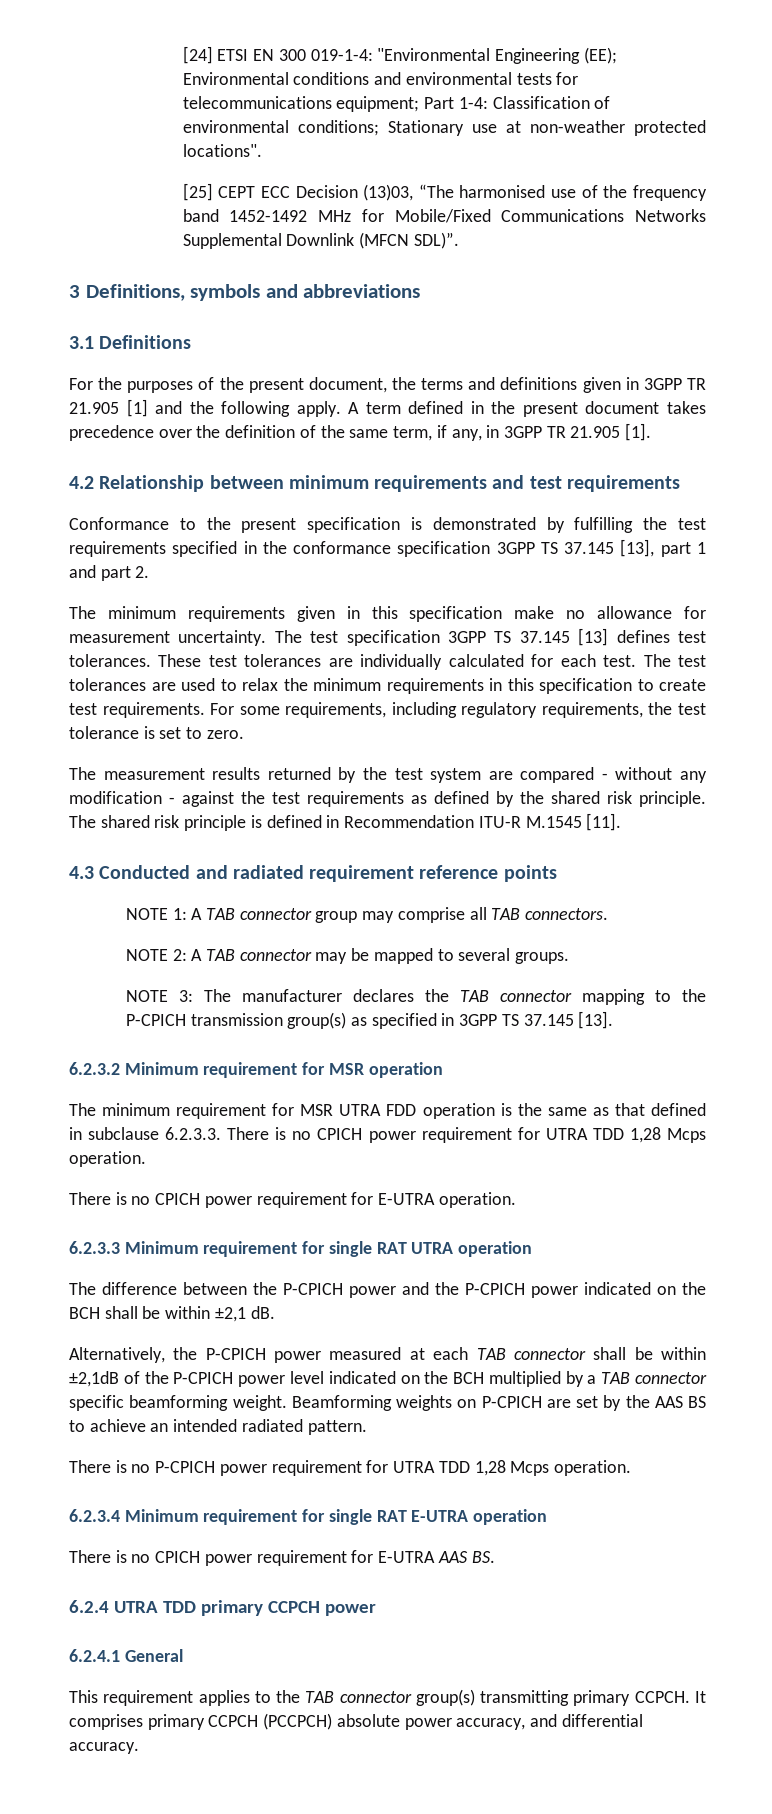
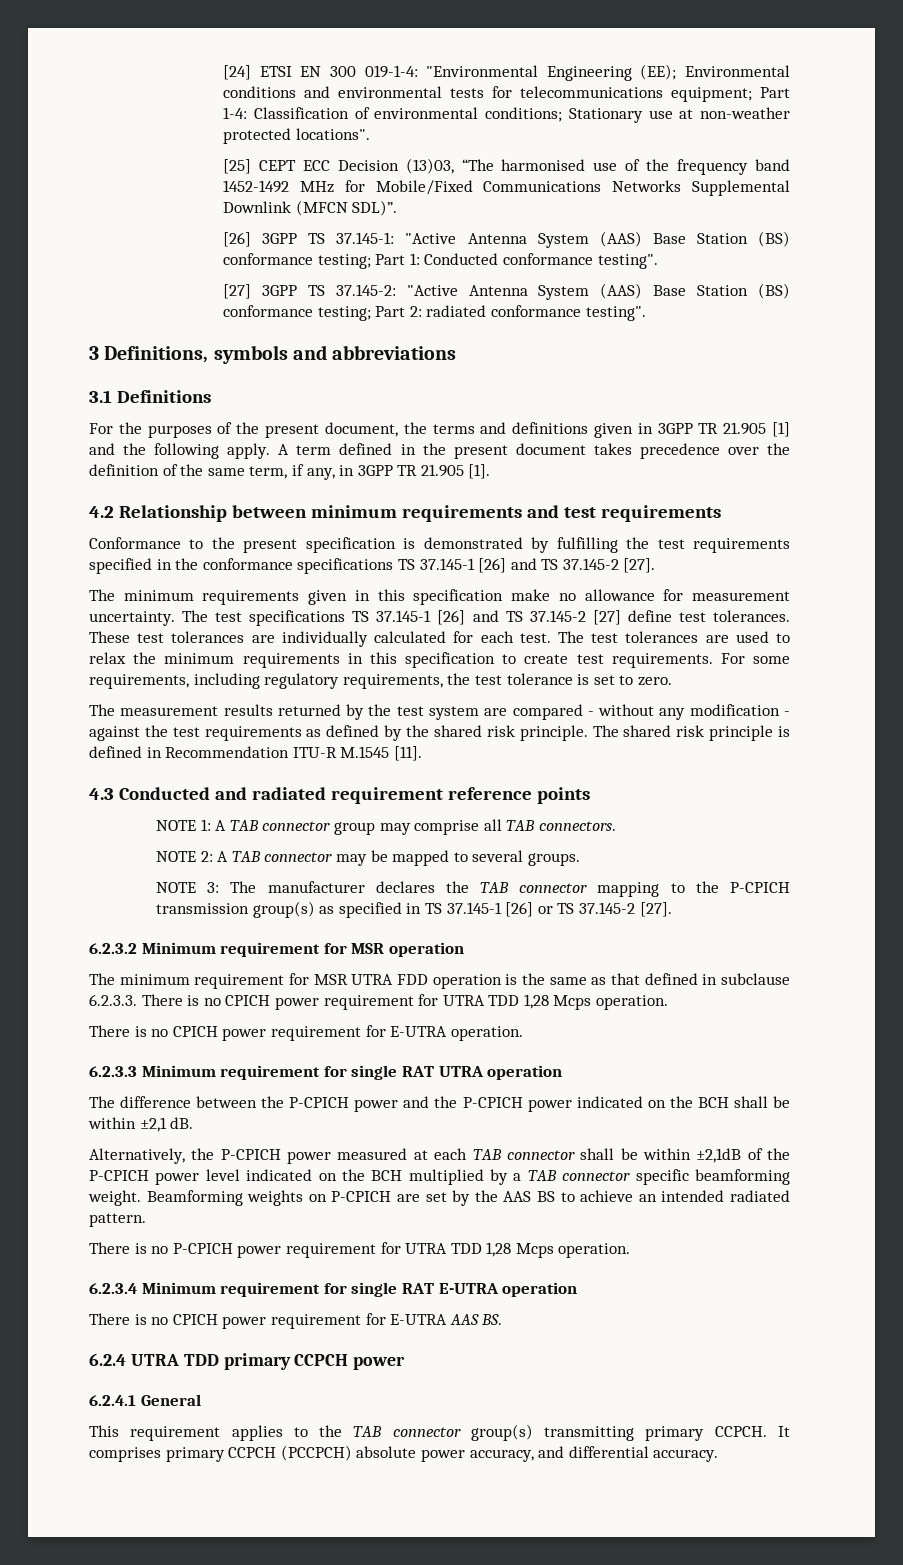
(459, 240) none -> [223,231,790,248] [223,253,658,269] [223,283,790,300] [223,305,646,321] // [26] 3GPP TS 37.145-1: "Active Antenna System (AAS) Base Station (BS) conformance testing; Part 1: Conducted conformance testing". // [27] 3GPP TS 37.145-2: "Active Antenna System (AAS) Base Station (BS) conformance testing; Part 2: radiated conformance testing".
[397,539,706,557] [69,565,150,581] specification 3GPP TS 37.145 [13], part 1 and part 2. -> [297,558,656,574] specifications TS 37.145-1 [26] and TS 37.145-2 [27].
[346,628,670,646] specification 3GPP TS 37.145 [13] defines -> [249,610,672,626] specifications TS 37.145-1 [26] and TS 37.145-2 [27] define
[459,1011,614,1029] 3GPP TS 37.145 [13]. -> [424,902,672,917] TS 37.145-1 [26] or TS 37.145-2 [27].

